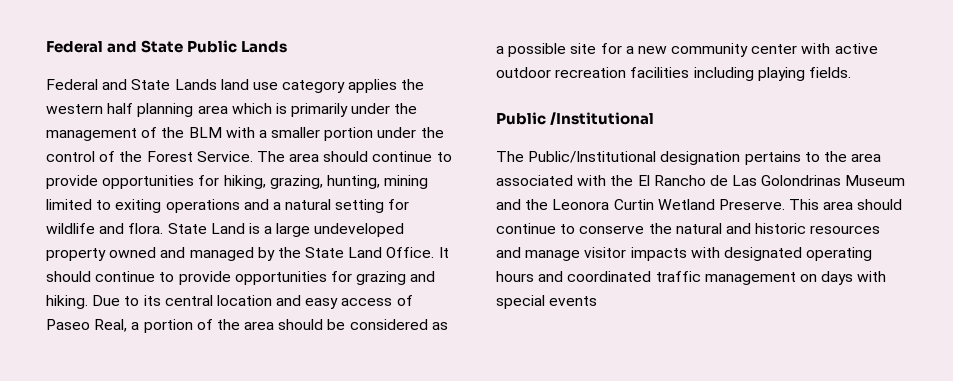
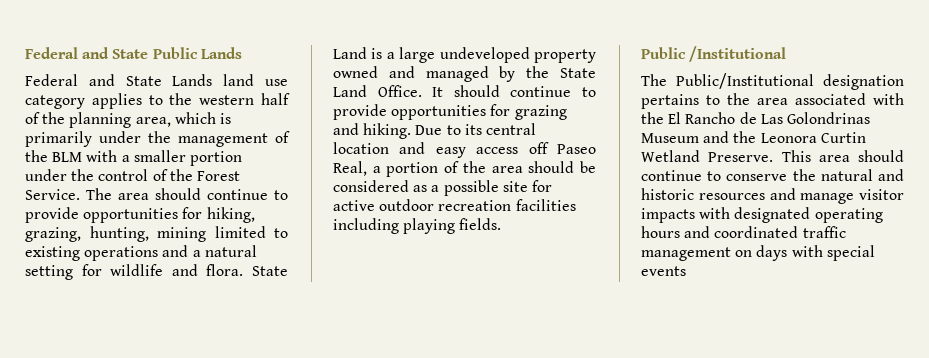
(398, 86) none -> [148,95,163,105] to
[137,103,228,117] planning area -> [25,112,171,128] of the planning area,
[115,199,162,213] exiting -> [25,246,80,261] existing
[396,295,413,306] of -> [528,142,549,154] off
[625,43,831,57] a new community center with -> (552, 186) none

